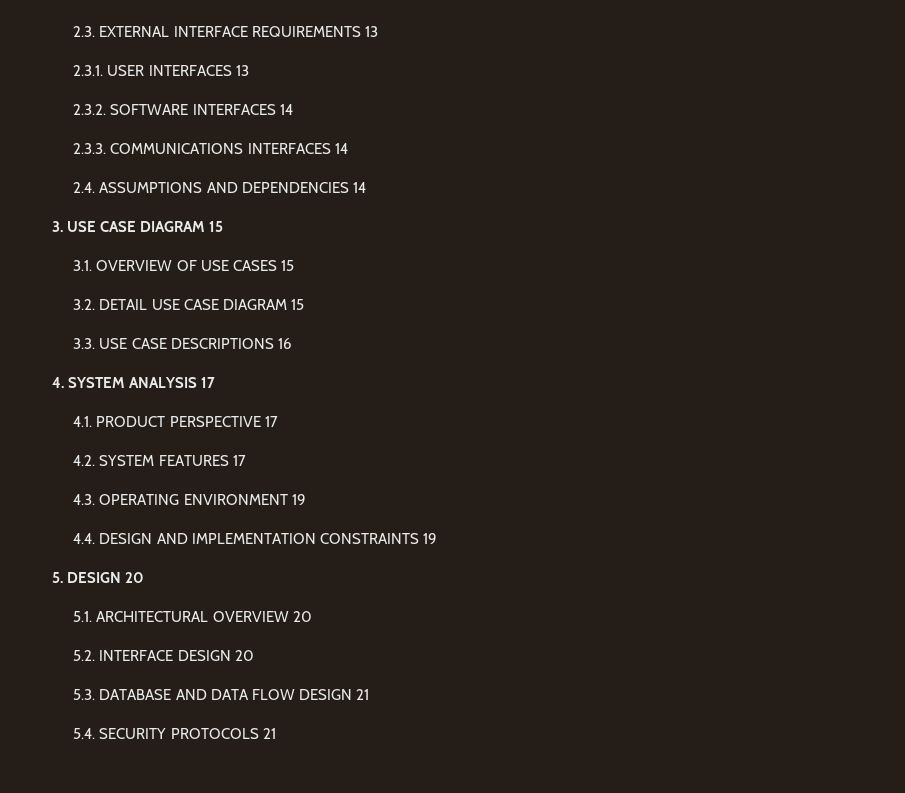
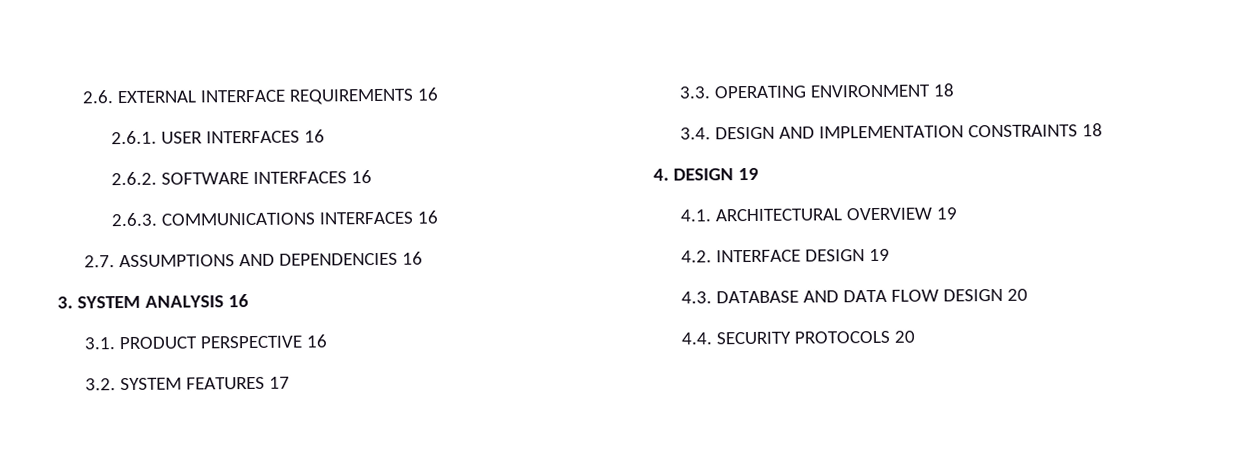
[73,26,96,37] 2.3. -> [82,90,115,104] 2.6.
[364,26,378,37] [73,65,249,76] [73,104,293,115] [73,143,348,154] [73,182,96,193] 13 // 2.3.1. USER INTERFACES 13 // 2.3.2. SOFTWARE INTERFACES 14 // 2.3.3. COMMUNICATIONS INTERFACES 14 // 2.4. -> [417,87,439,101] [110,129,325,145] [110,170,372,186] [110,210,438,227] [84,255,116,268] 16 // 2.6.1. USER INTERFACES 16 // 2.6.2. SOFTWARE INTERFACES 16 // 2.6.3. COMMUNICATIONS INTERFACES 16 // 2.7.
[352,182,366,193] 14 -> [402,251,424,265] 16
[67,221,224,232] [73,260,294,271] [73,299,304,310] [73,338,292,349] [52,377,216,388] [73,416,278,427] [73,455,96,466] USE CASE DIAGRAM 15 // 3.1. OVERVIEW OF USE CASES 15 // 3.2. DETAIL USE CASE DIAGRAM 15 // 3.3. USE CASE DESCRIPTIONS 16 // 4. SYSTEM ANALYSIS 17 // 4.1. PRODUCT PERSPECTIVE 17 // 4.2. -> [76,294,249,309] [84,334,328,350] [85,378,117,391] SYSTEM ANALYSIS 16 // 3.1. PRODUCT PERSPECTIVE 16 // 3.2.
[73,494,96,505] 4.3. -> [679,86,711,99] 3.3.
[291,494,306,505] [73,533,96,544] 19 // 4.4. -> [933,83,955,97] [680,127,712,140] 18 // 3.4.
[422,533,437,544] [52,572,145,583] [73,611,312,622] [73,650,254,661] [73,689,96,700] 19 // 5. DESIGN 20 // 5.1. ARCHITECTURAL OVERVIEW 20 // 5.2. INTERFACE DESIGN 20 // 5.3. -> [1082,123,1104,137] [653,167,759,181] [680,207,958,222] [681,248,891,263] [681,291,713,304] 18 // 4. DESIGN 19 // 4.1. ARCHITECTURAL OVERVIEW 19 // 4.2. INTERFACE DESIGN 19 // 4.3.
[355,689,369,700] [73,728,96,739] 21 // 5.4. -> [1007,288,1029,301] [681,332,713,345] 20 // 4.4.
[262,728,276,739] 21 -> [894,330,916,343] 20

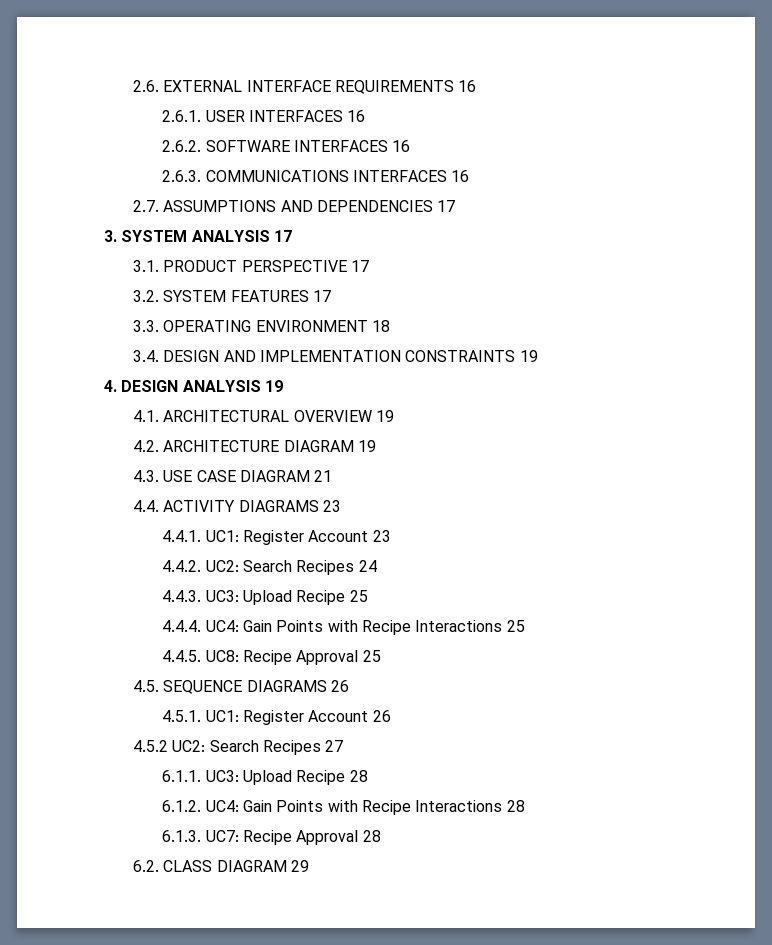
[402,251,424,265] 16 -> [437,200,456,212] 17
[227,294,249,308] 16 -> [273,230,292,242] 17
[306,334,328,348] 16 -> [351,260,370,272] 17
[1082,123,1104,137] 18 -> [519,350,538,362] 19
(734, 174) none -> [182,380,261,392] ANALYSIS
[716,249,866,263] INTERFACE DESIGN -> [163,440,354,452] ARCHITECTURE DIAGRAM
[716,288,1029,304] [681,330,916,345] DATABASE AND DATA FLOW DESIGN 20 // 4.4. SECURITY PROTOCOLS 20 -> [163,470,333,482] [133,500,342,512] [162,530,391,545] [162,560,377,575] [162,590,368,605] [162,620,525,635] [162,650,381,665] [133,680,350,694] [162,710,391,725] [133,740,344,755] [162,770,368,785] [162,800,525,815] [162,830,381,845] [133,860,310,872] USE CASE DIAGRAM 21 // 4.4. ACTIVITY DIAGRAMS 23 // 4.4.1. UC1: Register Account 23 // 4.4.2. UC2: Search Recipes 24 // 4.4.3. UC3: Upload Recipe 25 // 4.4.4. UC4: Gain Points with Recipe Interactions 25 // 4.4.5. UC8: Recipe Approval 25 // 4.5. SEQUENCE DIAGRAMS 26 // 4.5.1. UC1: Register Account 26 // 4.5.2 UC2: Search Recipes 27 // 6.1.1. UC3: Upload Recipe 28 // 6.1.2. UC4: Gain Points with Recipe Interactions 28 // 6.1.3. UC7: Recipe Approval 28 // 6.2. CLASS DIAGRAM 29

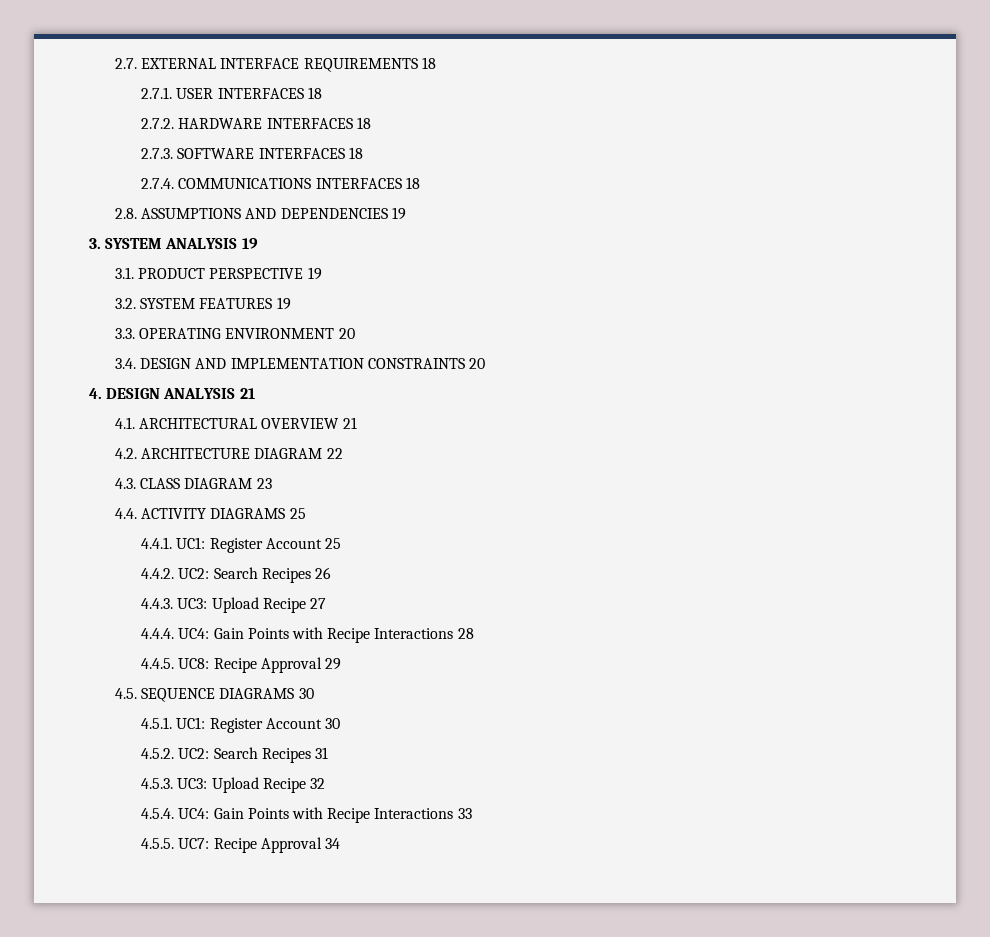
[133,80,160,92] 2.6. -> [115,58,138,69] 2.7.
[458,80,477,92] [162,110,366,122] [162,140,411,152] [162,170,470,182] [133,200,160,212] 16 // 2.6.1. USER INTERFACES 16 // 2.6.2. SOFTWARE INTERFACES 16 // 2.6.3. COMMUNICATIONS INTERFACES 16 // 2.7. -> [421,57,436,69] [141,87,322,99] [141,117,371,129] [141,147,363,159] [141,177,420,189] [115,208,138,219] 18 // 2.7.1. USER INTERFACES 18 // 2.7.2. HARDWARE INTERFACES 18 // 2.7.3. SOFTWARE INTERFACES 18 // 2.7.4. COMMUNICATIONS INTERFACES 18 // 2.8.
[437,200,456,212] 17 -> [391,207,406,220] 19
[273,230,292,242] 17 -> [241,238,258,249] 19
[351,260,370,272] 17 -> [307,267,322,280] 19
[313,290,332,302] 17 -> [276,297,291,310] 19
[372,320,391,332] 18 -> [338,328,355,339] 20
[519,350,538,362] 19 -> [469,358,486,369] 20
[264,380,283,392] 19 -> [239,388,255,399] 21
[376,410,395,422] 19 -> [342,417,357,429] 21
[358,440,377,452] 19 -> [326,448,343,459] 22
[163,470,333,482] USE CASE DIAGRAM 21 -> [140,478,272,489] CLASS DIAGRAM 23
[323,500,342,512] 23 -> [289,508,306,519] 25
[372,530,391,542] 23 -> [324,538,341,549] 25
[358,560,377,572] 24 -> [314,567,331,579] 26
[349,590,368,602] 25 -> [309,598,326,609] 27
[506,620,525,632] 25 -> [457,628,474,639] 28
[362,650,381,662] 25 -> [324,658,341,670] 29
[331,680,350,692] 26 -> [298,688,314,699] 30
[372,710,391,722] [133,740,344,755] [162,770,368,785] [162,800,525,815] [162,830,202,842] 26 // 4.5.2 UC2: Search Recipes 27 // 6.1.1. UC3: Upload Recipe 28 // 6.1.2. UC4: Gain Points with Recipe Interactions 28 // 6.1.3. -> [324,718,340,729] [141,747,328,763] [141,777,325,793] [141,807,472,823] [141,838,175,849] 30 // 4.5.2. UC2: Search Recipes 31 // 4.5.3. UC3: Upload Recipe 32 // 4.5.4. UC4: Gain Points with Recipe Interactions 33 // 4.5.5.
[362,830,381,842] [133,860,310,872] 28 // 6.2. CLASS DIAGRAM 29 -> [324,838,340,849] 34

